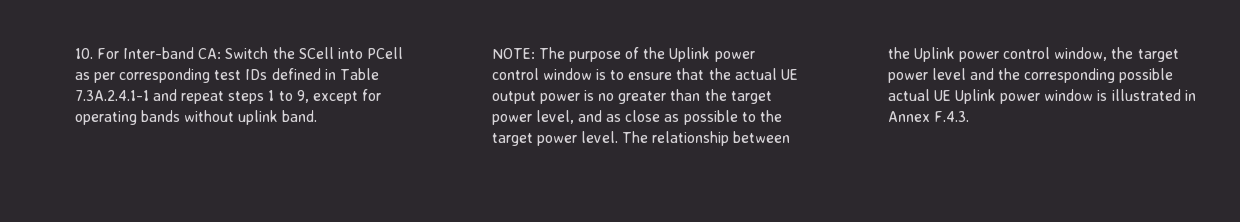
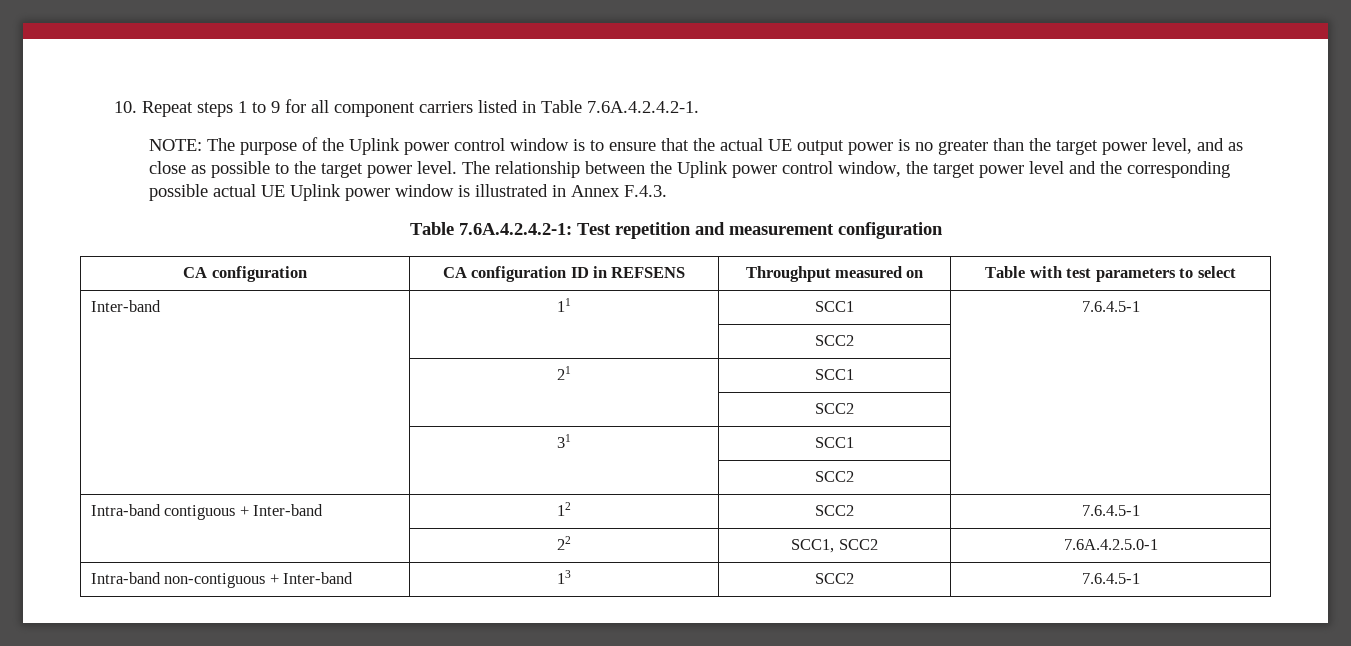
[96,47,404,59] [74,68,380,83] [74,89,382,104] [74,110,318,125] For Inter-band CA: Switch the SCell into PCell as per corresponding test IDs defined in Table 7.3A.2.4.1-1 and repeat steps 1 to 9, except for operating bands without uplink band. -> [142,99,700,117] Repeat steps 1 to 9 for all component carriers listed in Table 7.6A.4.2.4.2-1.
(969, 116) none -> [409,222,943,239] [183,266,307,282] [442,266,686,282] [745,266,924,282] [985,266,1236,282] [90,300,161,312] [557,298,571,312] [815,301,854,312] [1081,301,1140,312] [815,335,854,346] [557,366,571,380] [815,369,854,380] [815,403,854,414] [557,434,571,448] [815,437,854,448] [815,471,854,482] [90,504,324,520] [557,502,571,516] [815,505,854,516] [1081,505,1140,516] [557,536,571,550] [791,539,878,553] [1063,539,1158,550] [90,572,354,588] [557,570,571,584] [815,573,854,584] [1081,573,1140,584] // Table 7.6A.4.2.4.2-1: Test repetition and measurement configuration // CA configuration | CA configuration ID in REFSENS | Throughput measured on | Table with test parameters to select // Inter-band | 11 | SCC1 | 7.6.4.5-1 // | | SCC2 | // | 21 | SCC1 | // | | SCC2 | // | 31 | SCC1 | // | | SCC2 | // Intra-band contiguous + Inter-band | 12 | SCC2 | 7.6.4.5-1 // | 22 | SCC1, SCC2 | 7.6A.4.2.5.0-1 // Intra-band non-contiguous + Inter-band | 13 | SCC2 | 7.6.4.5-1

